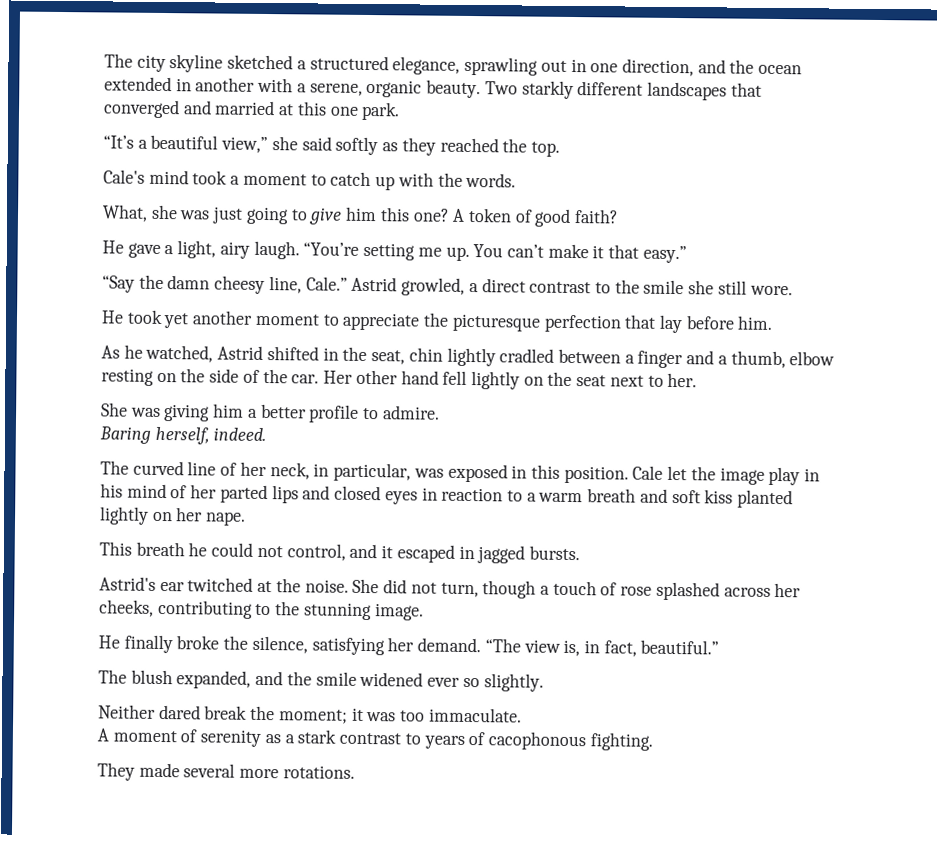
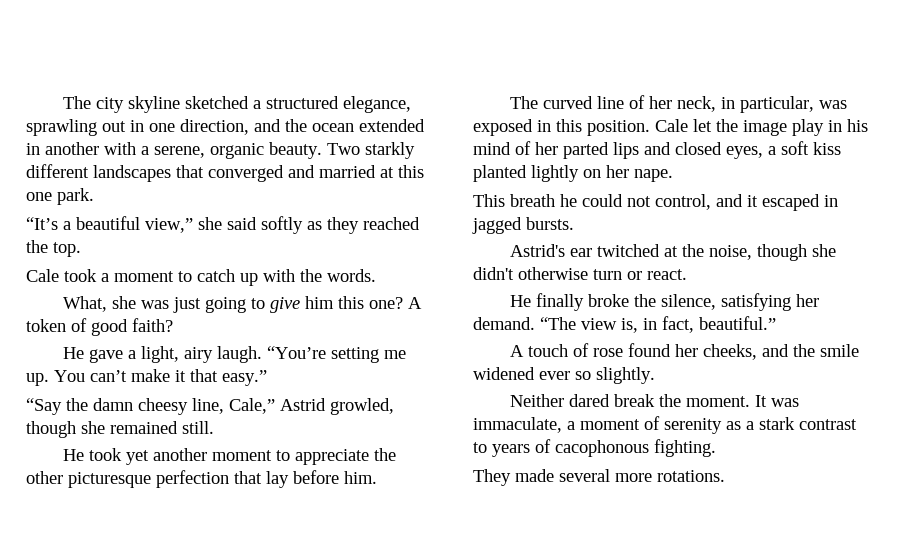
[103,169,189,185] Cale's mind -> [26,269,59,282] Cale
[305,276,348,291] Cale.” -> [229,398,275,414] Cale,”
[468,278,793,296] a direct contrast to the smile she still wore. -> [26,421,214,438] though she remained still.
(450, 319) none -> [26,471,63,484] other
[101,344,836,369] [101,368,698,390] [101,402,440,423] [99,426,267,445] // As he watched, Astrid shifted in the seat, chin lightly cradled between a finger and a thumb, elbow resting on the side of the car. Her other hand fell lightly on the seat next to her. // She was giving him a better profile to admire. // Baring herself, indeed. -> (377, 477) none
[384,487,668,505] eyes in reaction to a warm breath and -> [726,146,776,159] eyes, a
[304,578,802,601] [99,599,424,621] noise. She did not turn, though a touch of rose splashed across her cheeks, contributing to the stunning image. -> [709,244,837,261] [473,267,687,280] noise, though she didn't otherwise turn or react.
[98,669,252,689] The blush expanded, -> [510,343,758,360] A touch of rose found her cheeks,
[278,707,522,724] [97,728,109,742] moment; it was too immaculate. // A -> [686,395,800,407] [473,417,575,433] moment. It was immaculate, a

